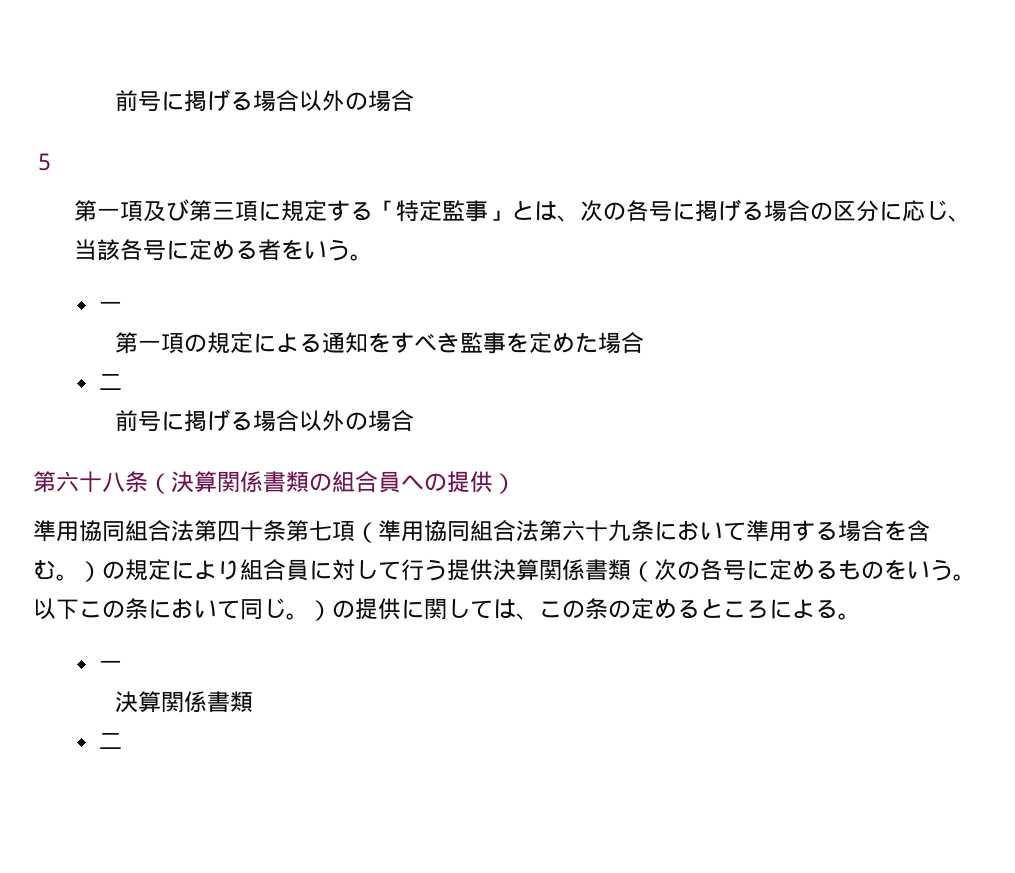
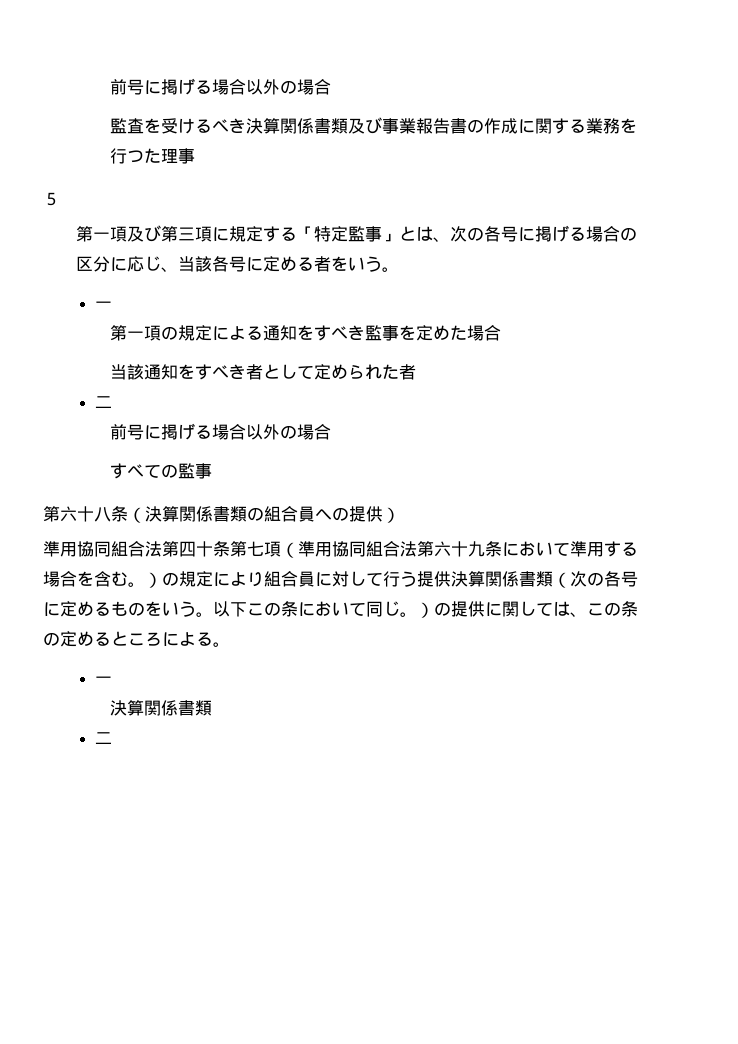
[114,89,414,112] 前号に掲げる場合以外の場合 -> [109,78,331,95] [109,117,637,134] [109,148,195,164] 前号に掲げる場合以外の場合 // 監査を受けるべき決算関係書類及び事業報告書の作成に関する業務を行つた理事
(644, 343) none -> [109,364,416,380] // 当該通知をすべき者として定められた者
(414, 421) none -> [109,463,212,479] // すべての監事

